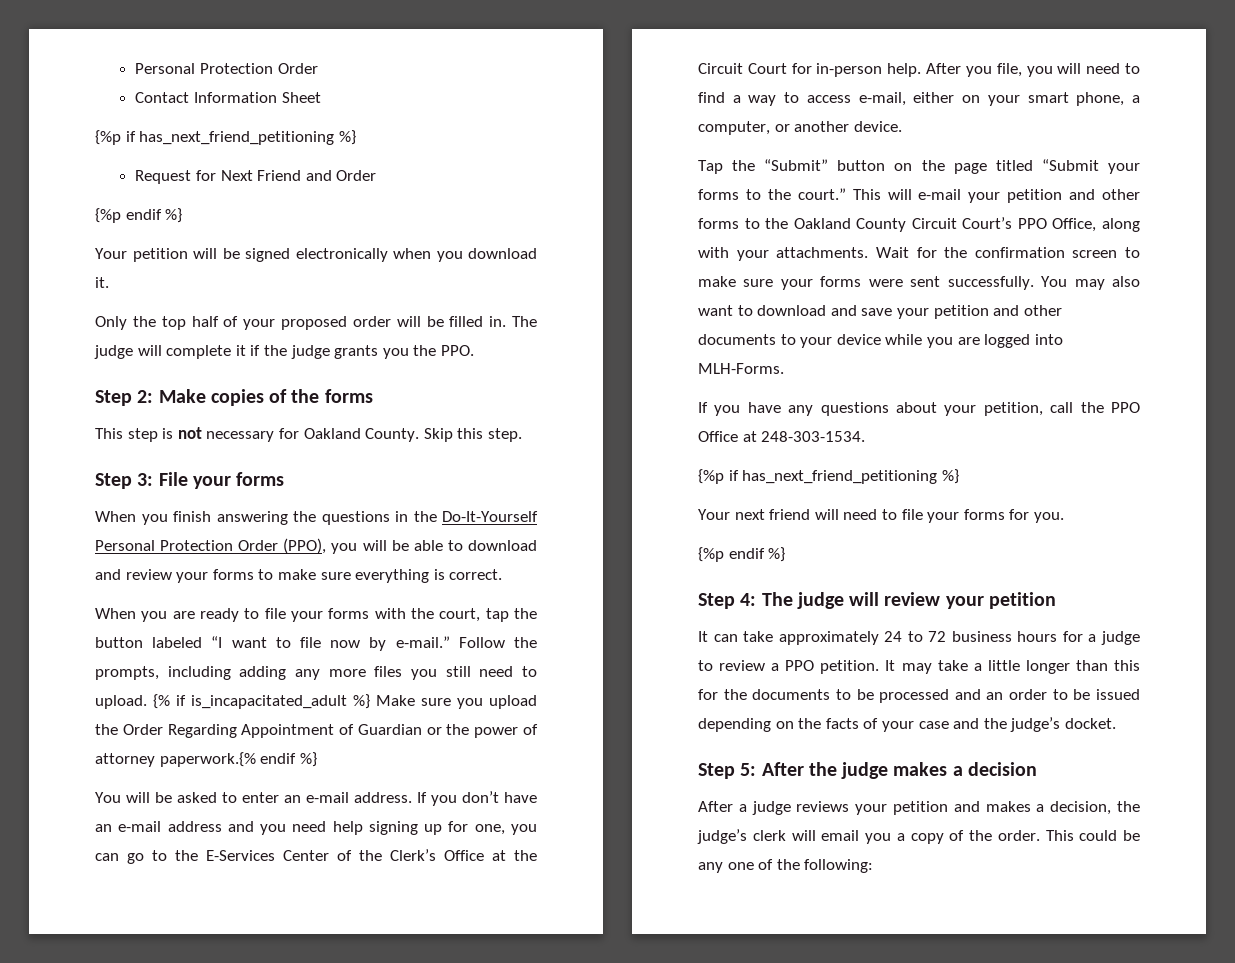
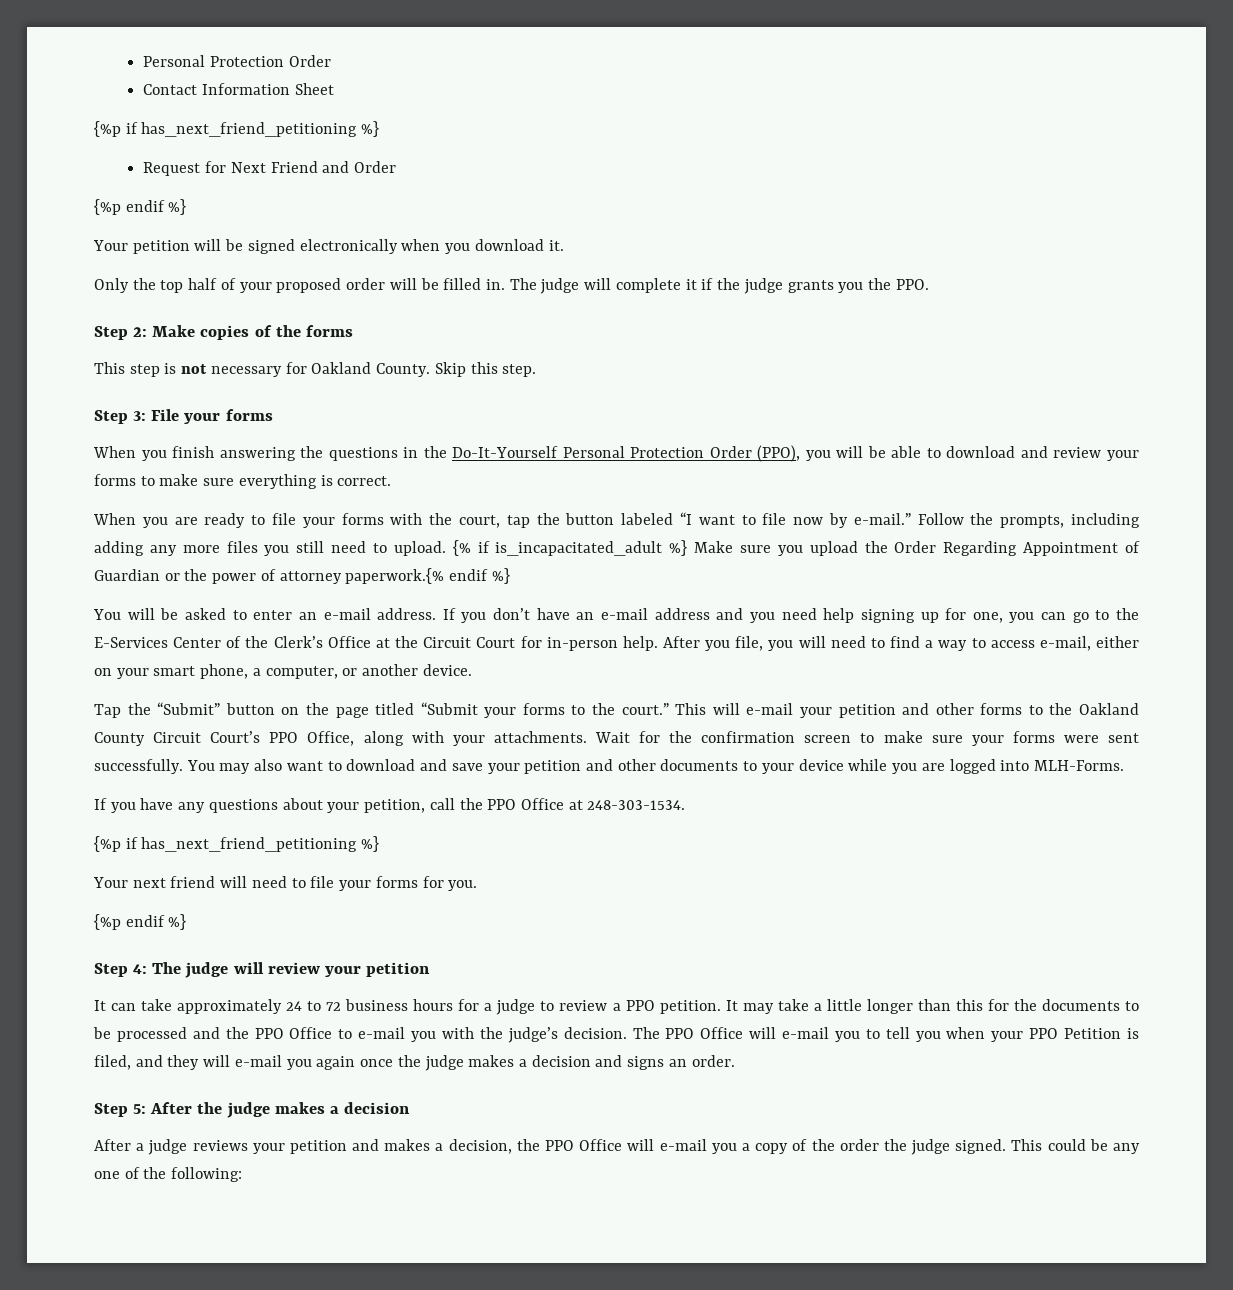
[986,689,1140,700] [698,717,1116,732] an order to be issued depending on the facts of your case and the judge’s docket. -> [225,1027,1139,1043] [94,1055,735,1071] the PPO Office to e-mail you with the judge’s decision. The PPO Office will e-mail you to tell you when your PPO Petition is filed, and they will e-mail you again once the judge makes a decision and signs an order.
[697,829,860,844] judge’s clerk will email -> [545,1139,707,1151] PPO Office will e-mail
[997,830,1040,841] order. -> [839,1139,1007,1155] order the judge signed.

